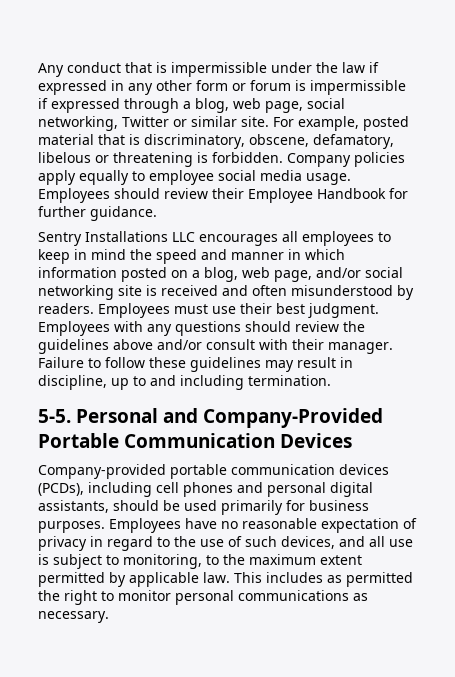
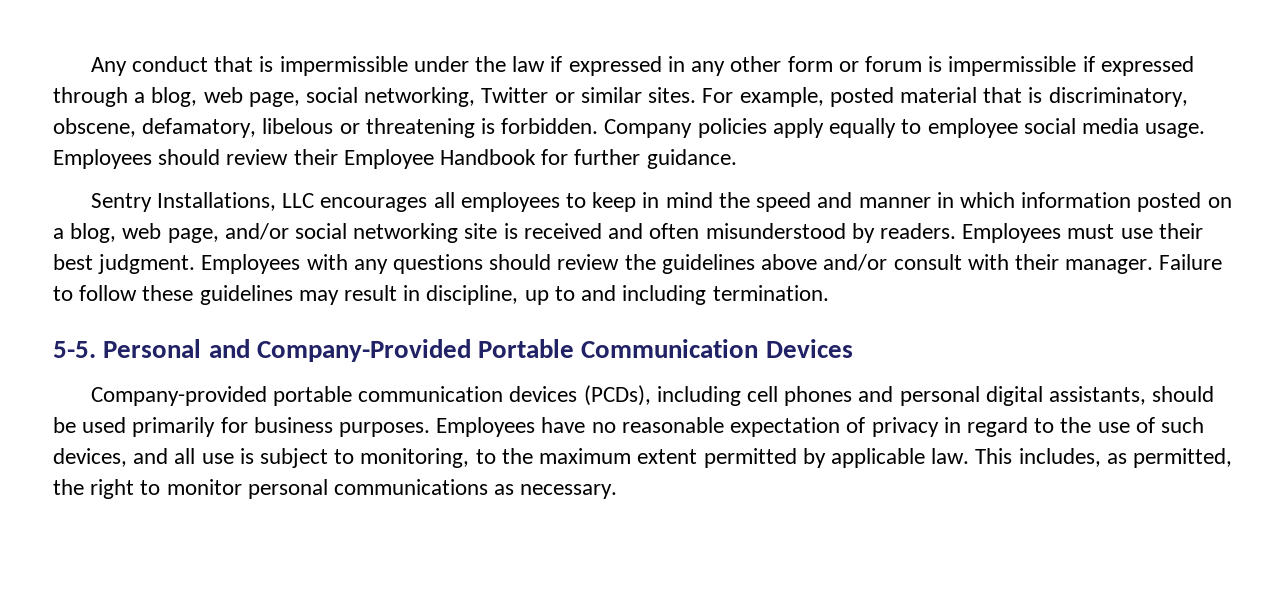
[241,116,269,127] site. -> [648,87,697,103] sites.
[85,231,168,242] Installations -> [156,192,276,211] Installations,
[266,572,413,587] includes as permitted -> [1018,448,1232,468] includes, as permitted,

